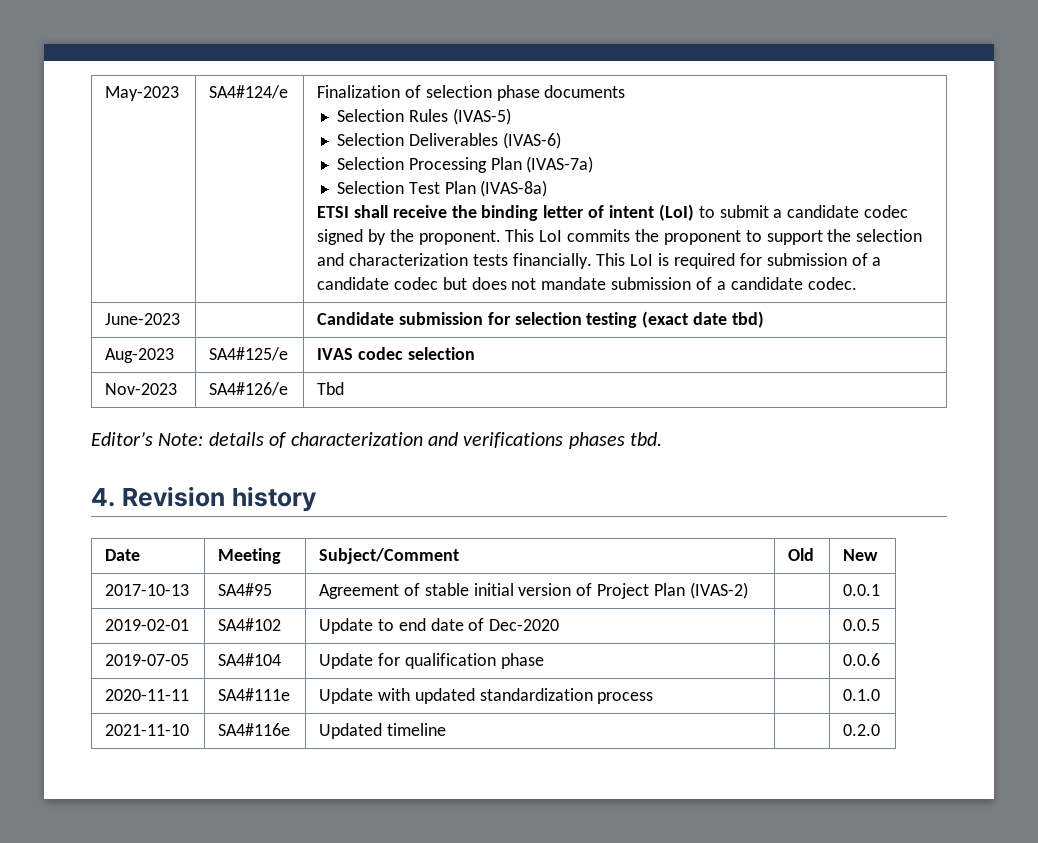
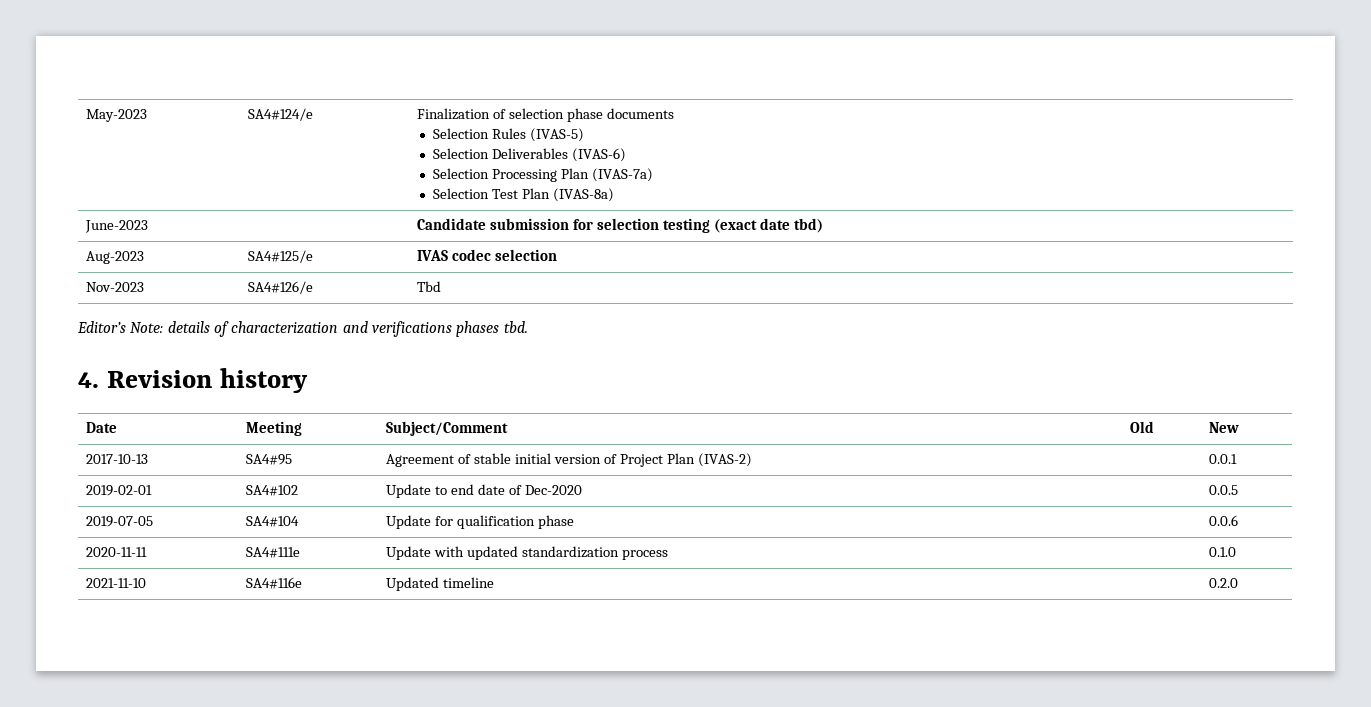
[317,204,909,221] [317,229,923,245] [317,253,882,269] [317,277,857,290] // ETSI shall receive the binding letter of intent (LoI) to submit a candidate codec signed by the proponent. This LoI commits the proponent to support the selection and characterization tests financially. This LoI is required for submission of a candidate codec but does not mandate submission of a candidate codec. -> (614, 195) none

